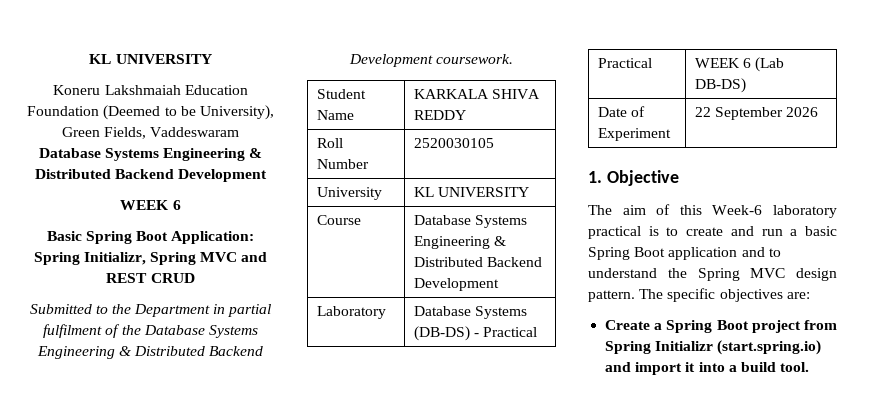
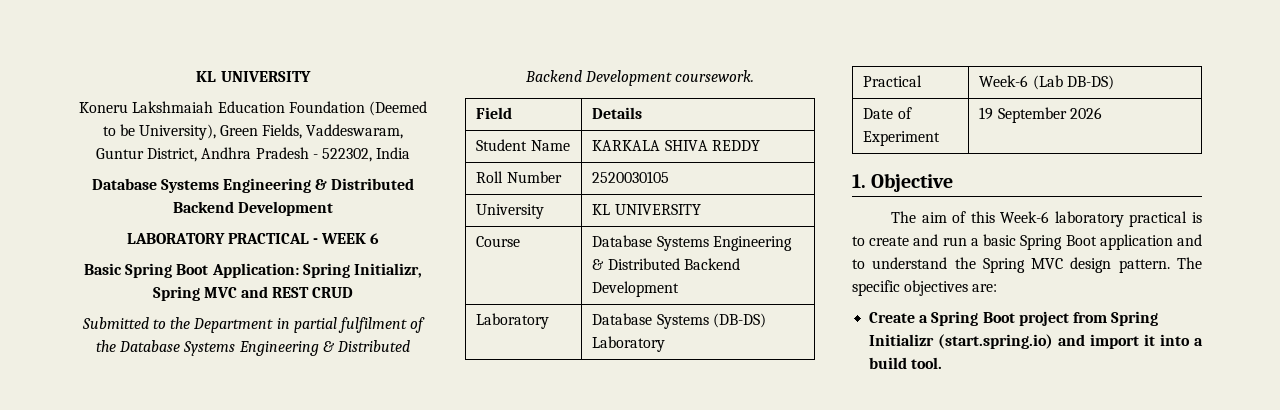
[150,127,240,137] [38,148,263,161] [34,169,268,182] Vaddeswaram // Database Systems Engineering & Distributed Backend Development // -> [306,124,404,139] [95,147,411,162] [91,178,415,193] [172,201,334,216] [126,233,318,244] Vaddeswaram, Guntur District, Andhra Pradesh - 522302, India // Database Systems Engineering & Distributed Backend Development // LABORATORY PRACTICAL -
(514, 59) none -> [476,107,513,119] [592,107,643,119] // Field | Details
[474,327,538,337] - Practical -> [592,336,666,352] Laboratory
[695,58,752,68] WEEK 6 -> [979,75,1029,87] Week-6
[695,107,712,117] 22 -> [979,107,994,120] 19

